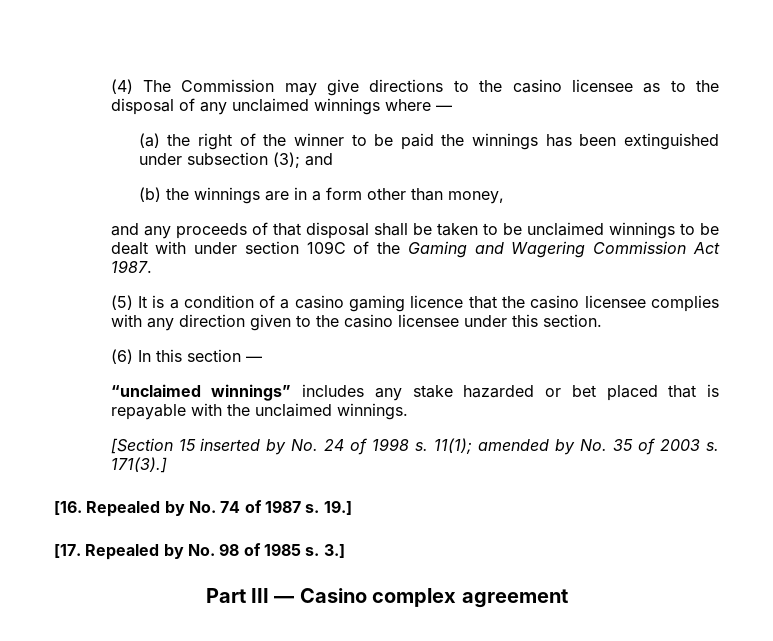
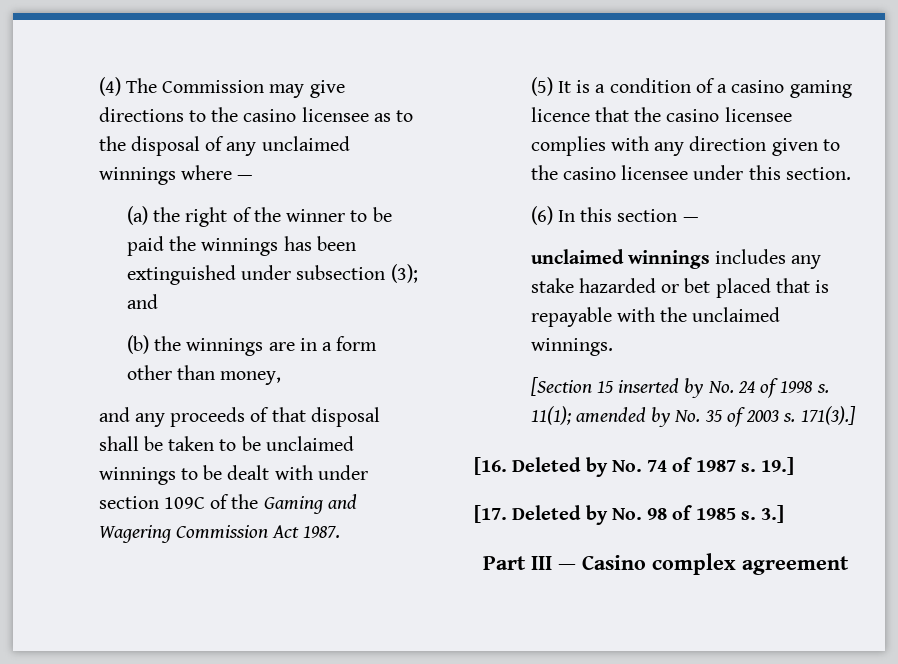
[110,384,292,401] “unclaimed winnings” -> [530,249,710,269] unclaimed winnings
[86,501,161,517] Repealed -> [512,457,582,472] Deleted
[85,544,160,560] Repealed -> [512,505,582,520] Deleted

